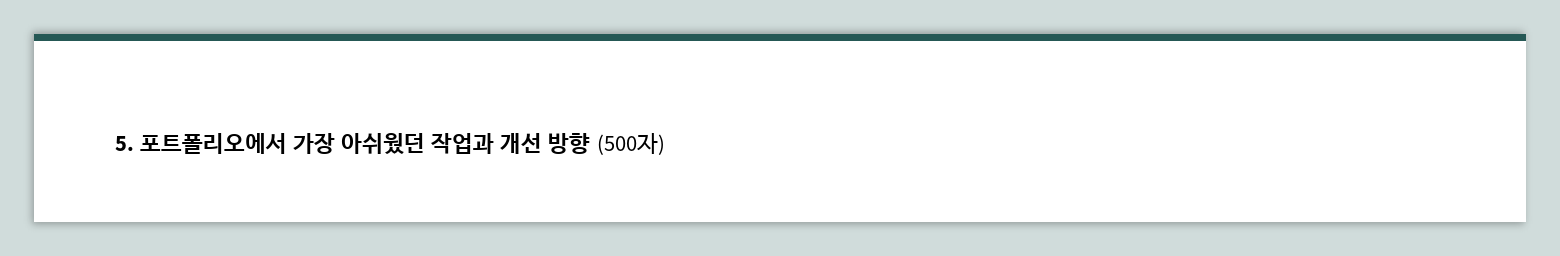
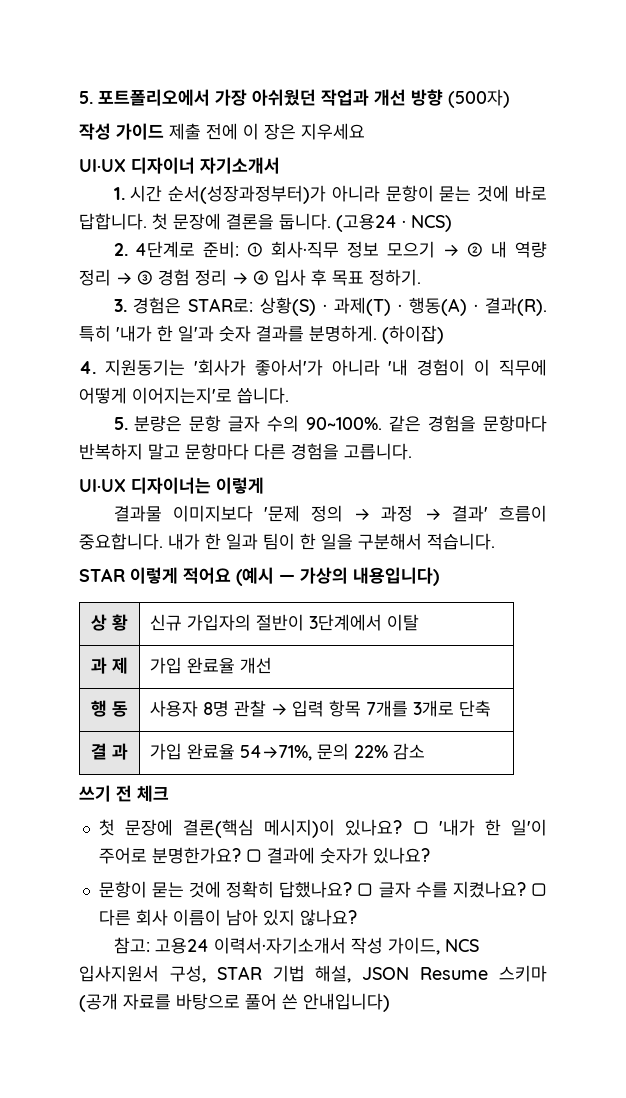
(665, 144) none -> [79,123,365,140] [79,157,280,174] [113,185,547,204] [79,213,452,232] [113,241,547,258] [79,269,421,286] [113,297,547,316] [79,325,444,344] [79,359,547,376] [79,387,289,404] [113,415,547,432] [79,443,412,460] [79,477,264,494] [113,505,547,522] [79,533,495,550] [79,567,439,586] [91,614,128,631] [149,614,419,631] [91,657,128,674] [149,657,272,674] [91,700,128,717] [149,700,491,717] [91,743,128,760] [149,743,425,761] [79,785,169,802] [98,819,547,838] [98,847,430,864] [98,881,547,898] [98,909,357,926] [113,937,479,955] [79,965,547,983] [79,993,390,1012] // 작성 가이드 제출 전에 이 장은 지우세요 // UI·UX 디자이너 자기소개서 // 1. 시간 순서(성장과정부터)가 아니라 문항이 묻는 것에 바로 답합니다. 첫 문장에 결론을 둡니다. (고용24 · NCS) // 2. 4단계로 준비: ① 회사·직무 정보 모으기 → ② 내 역량 정리 → ③ 경험 정리 → ④ 입사 후 목표 정하기. // 3. 경험은 STAR로: 상황(S) · 과제(T) · 행동(A) · 결과(R). 특히 '내가 한 일'과 숫자 결과를 분명하게. (하이잡) // 4. 지원동기는 '회사가 좋아서'가 아니라 '내 경험이 이 직무에 어떻게 이어지는지'로 씁니다. // 5. 분량은 문항 글자 수의 90~100%. 같은 경험을 문항마다 반복하지 말고 문항마다 다른 경험을 고릅니다. // UI·UX 디자이너는 이렇게 // 결과물 이미지보다 '문제 정의 → 과정 → 결과' 흐름이 중요합니다. 내가 한 일과 팀이 한 일을 구분해서 적습니다. // STAR 이렇게 적어요 (예시 — 가상의 내용입니다) // 상 황 | 신규 가입자의 절반이 3단계에서 이탈 // 과 제 | 가입 완료율 개선 // 행 동 | 사용자 8명 관찰 → 입력 항목 7개를 3개로 단축 // 결 과 | 가입 완료율 54→71%, 문의 22% 감소 // 쓰기 전 체크 // 첫 문장에 결론(핵심 메시지)이 있나요? □ '내가 한 일'이 주어로 분명한가요? □ 결과에 숫자가 있나요? // 문항이 묻는 것에 정확히 답했나요? □ 글자 수를 지켰나요? □ 다른 회사 이름이 남아 있지 않나요? // 참고: 고용24 이력서·자기소개서 작성 가이드, NCS 입사지원서 구성, STAR 기법 해설, JSON Resume 스키마 (공개 자료를 바탕으로 풀어 쓴 안내입니다)

